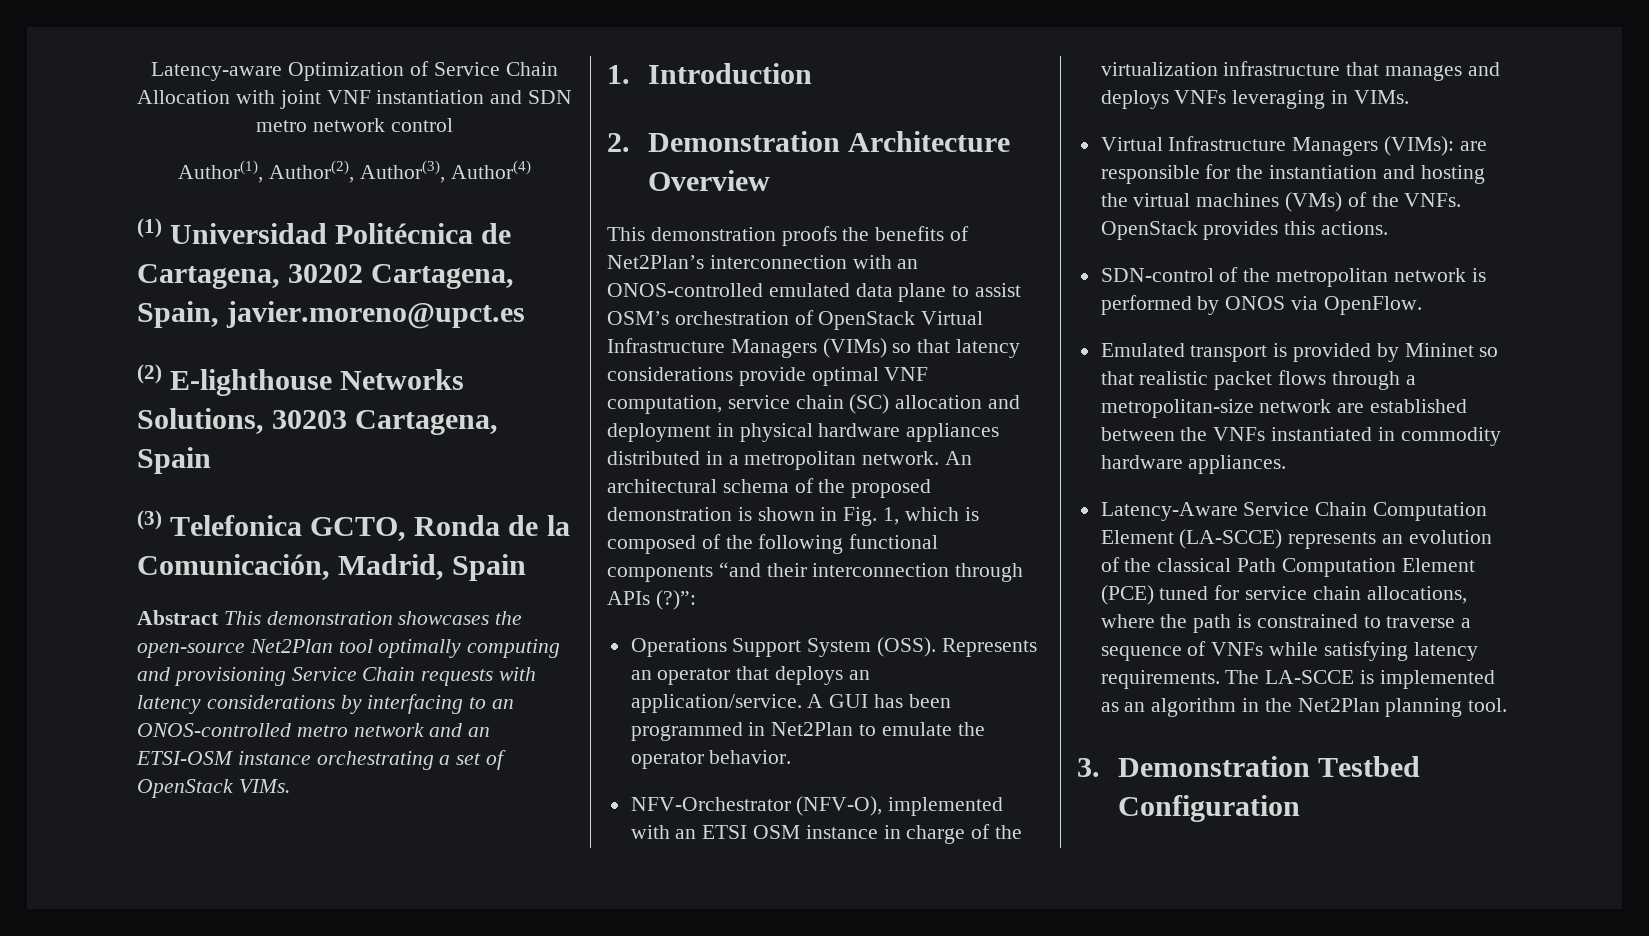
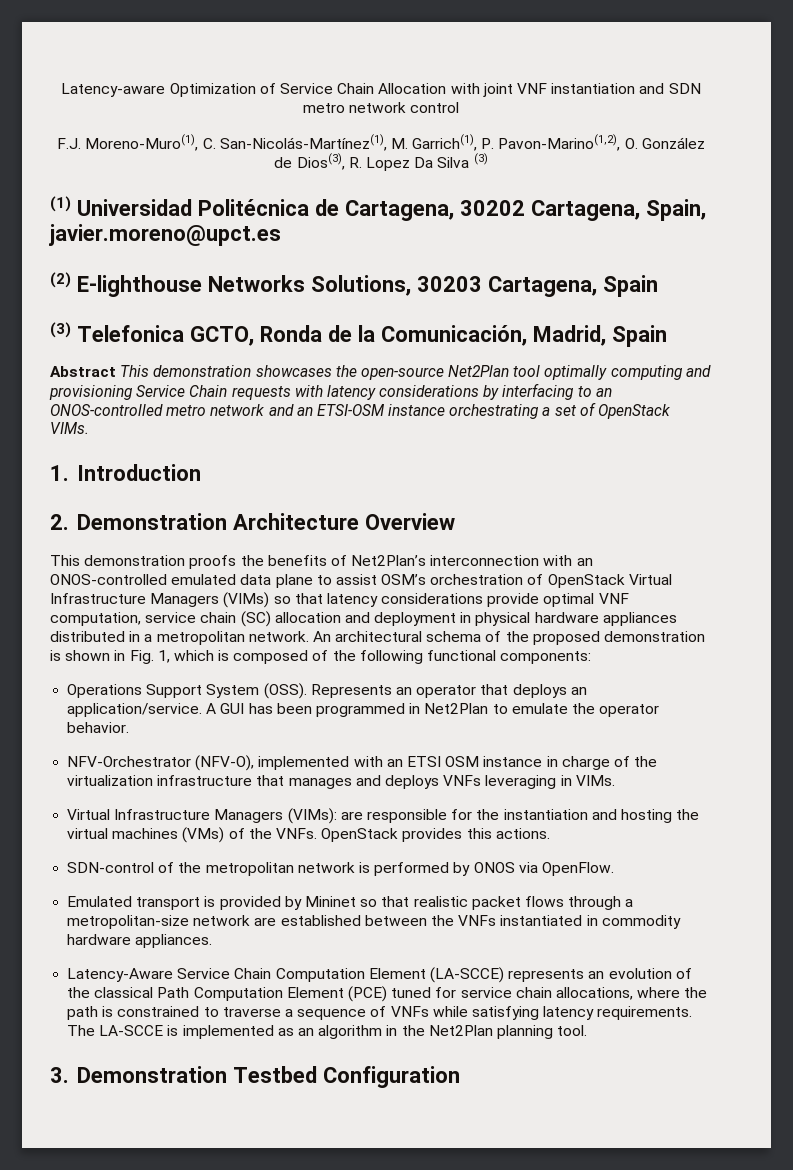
[178,160,531,183] Author(1), Author(2), Author(3), Author(4) -> [57,134,705,151] [274,153,488,171] F.J. Moreno-Muro(1), C. San-Nicolás-Martínez(1), M. Garrich(1), P. Pavon-Marino(1,2), O. González de Dios(3), R. Lopez Da Silva (3)
[607,562,1024,582] [607,590,696,610] components “and their interconnection through APIs (?)”: -> [500,651,592,664] components:

